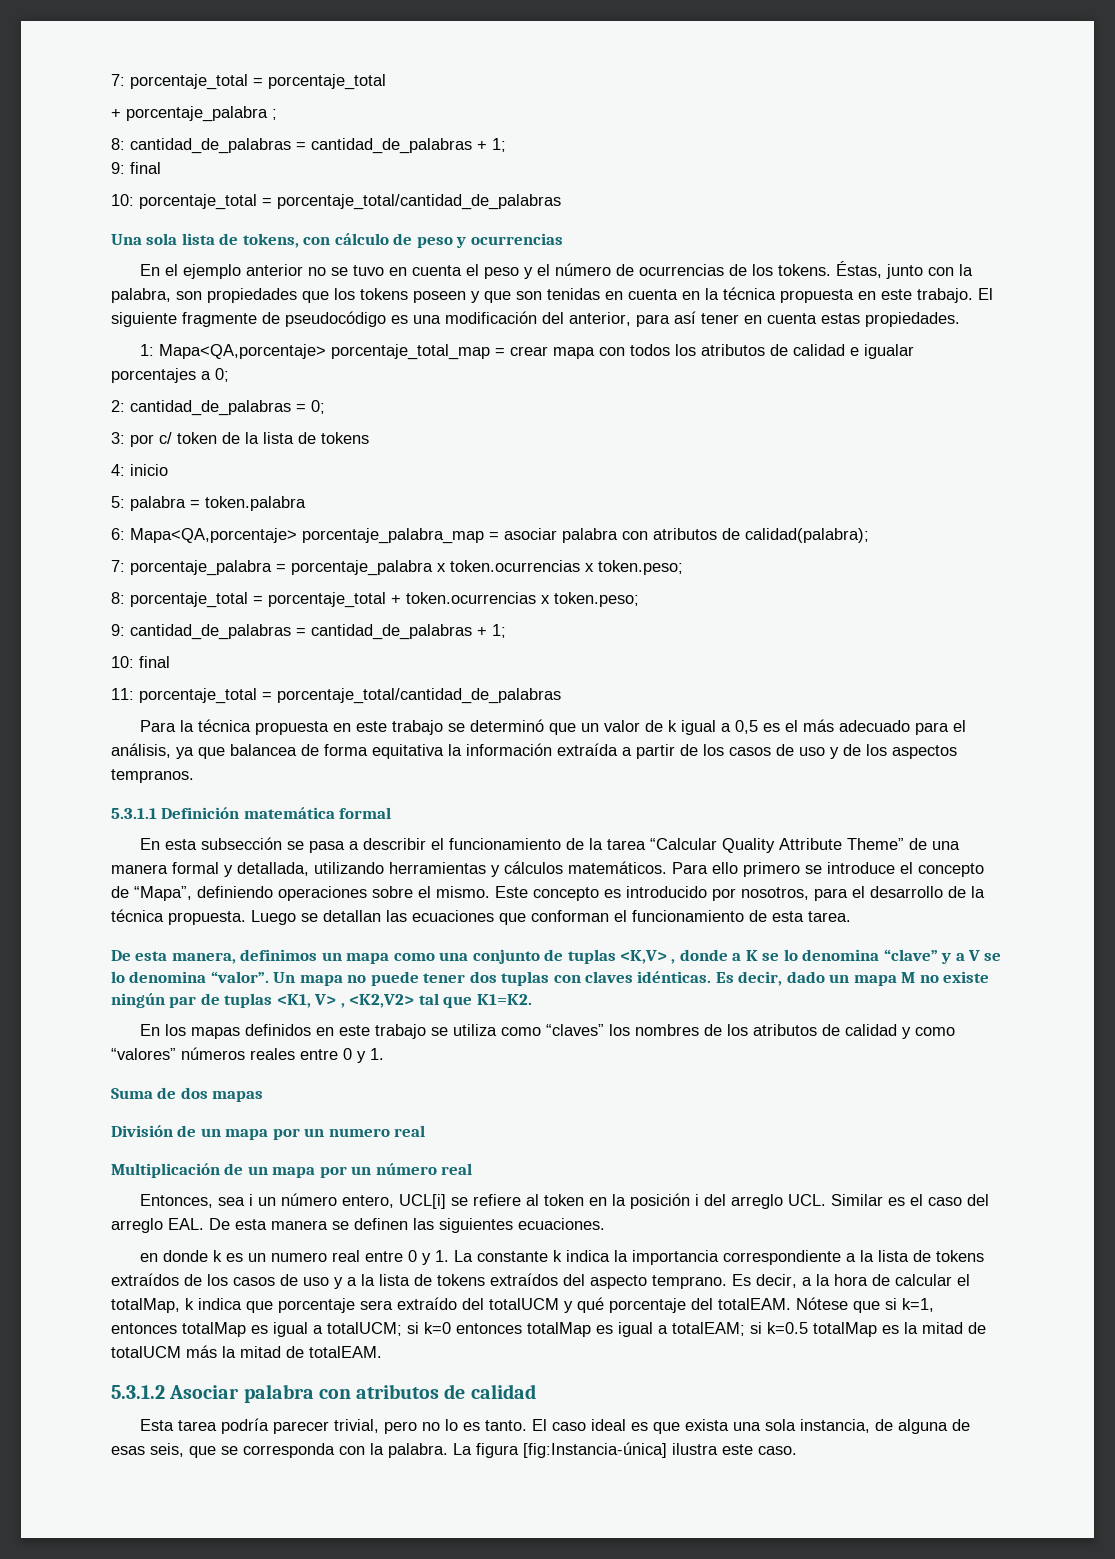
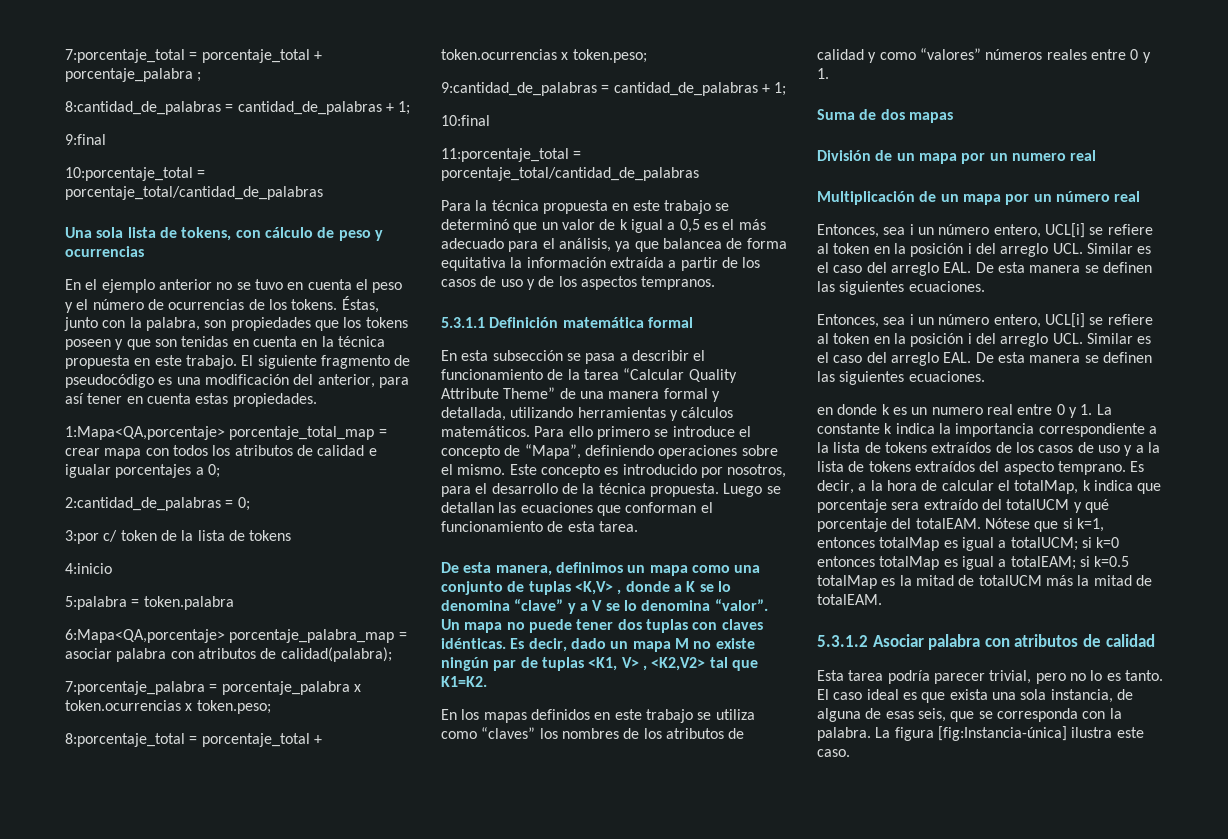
[111,74,386,90] 7: porcentaje_total = porcentaje_total // -> [65,49,310,63] 7:porcentaje_total = porcentaje_total
[111,138,506,154] [111,162,161,174] [111,194,257,210] 8: cantidad_de_palabras = cantidad_de_palabras + 1; // 9: final // 10: porcentaje_total -> [65,101,411,115] [65,134,106,145] [65,167,193,181] 8:cantidad_de_palabras = cantidad_de_palabras + 1; // 9:final // 10:porcentaje_total
[182,312,257,327] fragmente -> [320,355,390,369] fragmento
[140,344,327,359] 1: Mapa<QA,porcentaje> -> [65,426,225,440] 1:Mapa<QA,porcentaje>
[111,400,291,416] 2: cantidad_de_palabras -> [65,497,221,511] 2:cantidad_de_palabras
[111,432,154,447] 3: por -> [65,530,99,544] 3:por
[111,464,168,476] [111,496,186,511] 4: inicio // 5: palabra -> [65,563,112,574] [65,596,127,610] 4:inicio // 5:palabra
[111,528,297,543] 6: Mapa<QA,porcentaje> -> [65,629,225,643] 6:Mapa<QA,porcentaje>
[111,560,272,576] 7: porcentaje_palabra -> [65,681,205,695] 7:porcentaje_palabra
[111,592,248,608] 8: porcentaje_total -> [65,733,185,747] 8:porcentaje_total
[111,624,506,640] [111,656,170,668] [111,688,257,704] 9: cantidad_de_palabras = cantidad_de_palabras + 1; // 10: final // 11: porcentaje_total -> [441,82,787,96] [441,115,490,126] [441,148,569,162] 9:cantidad_de_palabras = cantidad_de_palabras + 1; // 10:final // 11:porcentaje_total
(605, 1224) none -> [817,313,1153,328] [817,333,1152,347] [817,352,1152,366] [817,371,985,385] // Entonces, sea i un número entero, UCL[i] se refiere al token en la posición i del arreglo UCL. Similar es el caso del arreglo EAL. De esta manera se definen las siguientes ecuaciones.

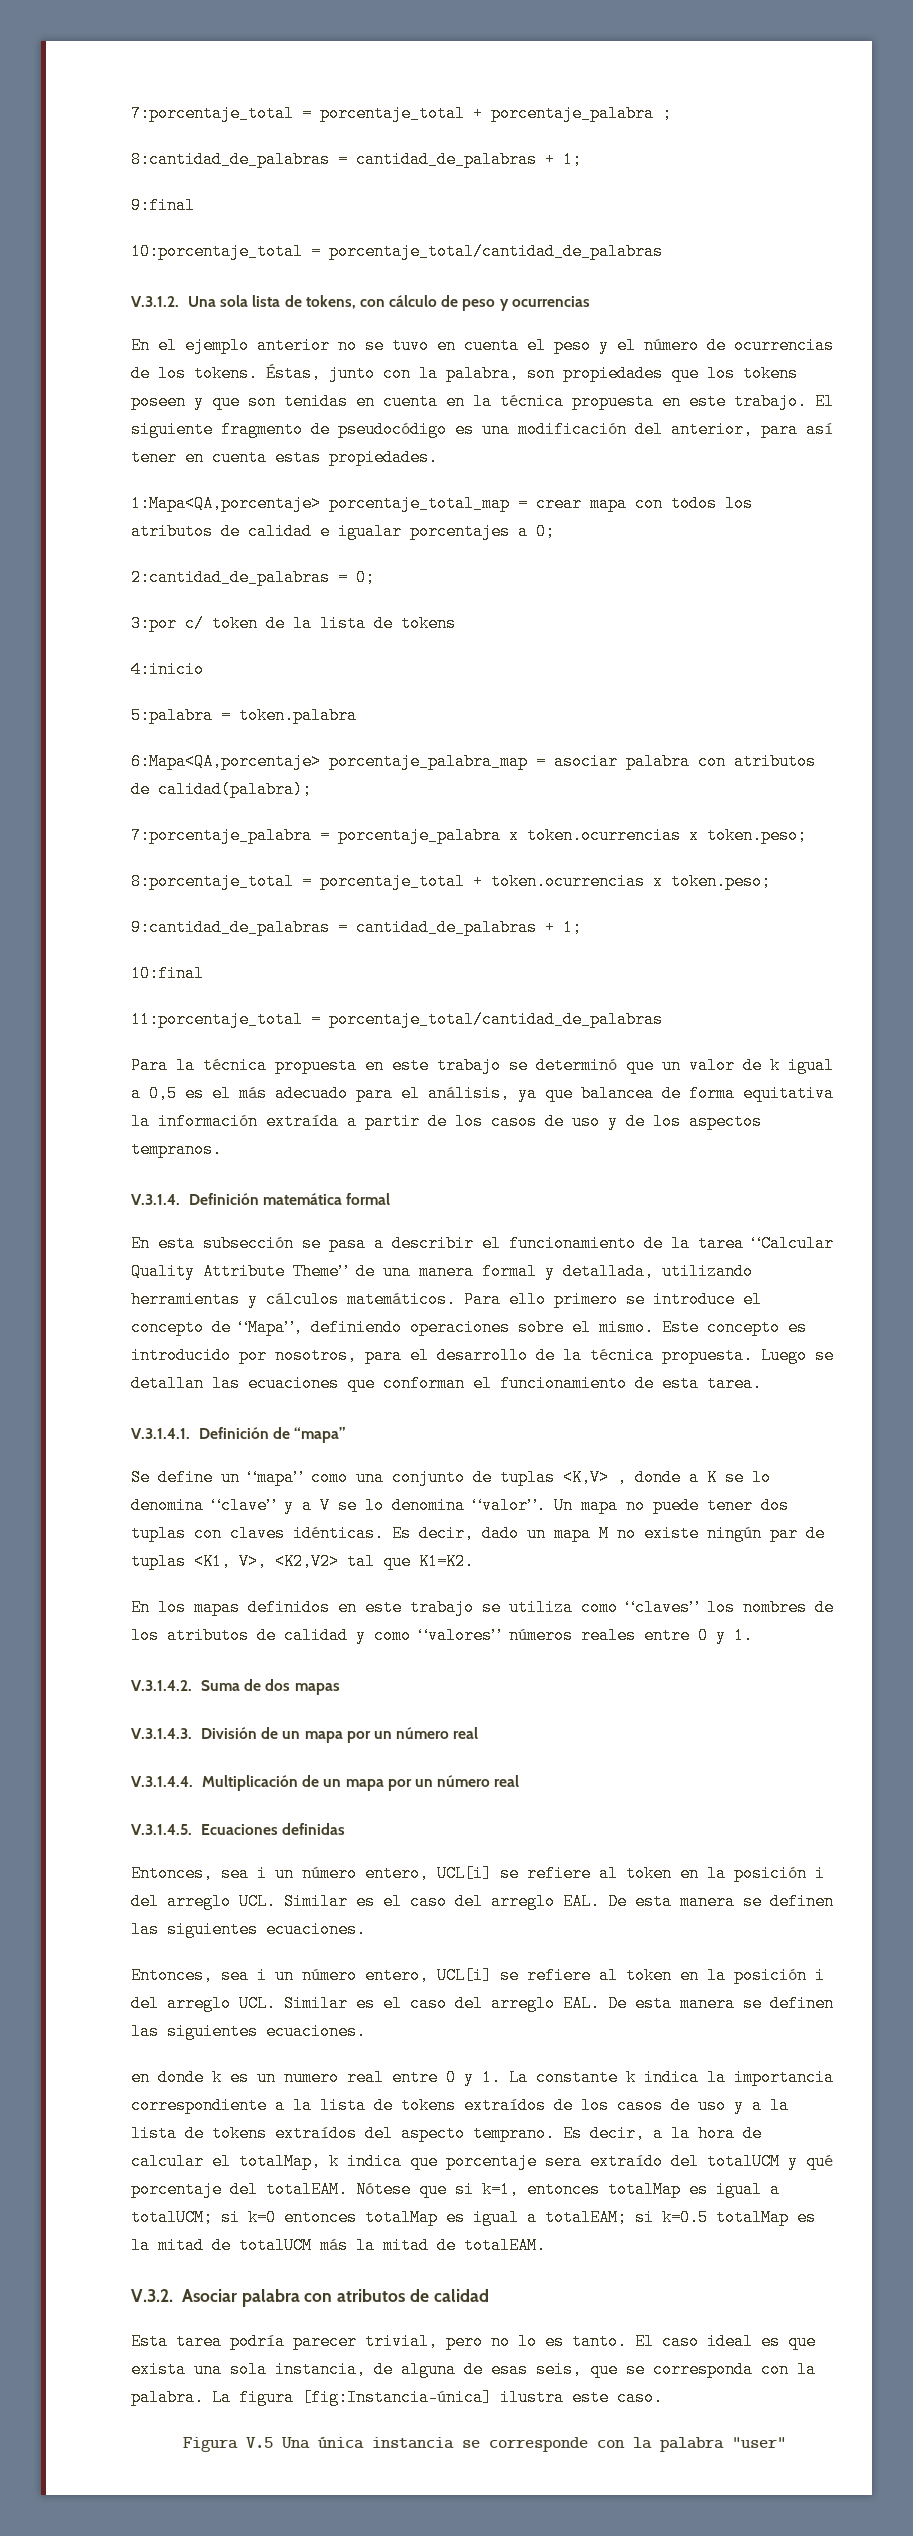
(323, 193) none -> [131,296,179,307] V.3.1.2.
[441,317,485,328] 5.3.1.1 -> [131,1194,180,1205] V.3.1.4.
[441,562,688,576] De esta manera, definimos un mapa -> [131,1427,346,1443] [131,1469,302,1486] V.3.1.4.1. Definición de “mapa” // Se define un “mapa”
[621,657,647,671] V> , -> [239,1553,267,1570] V>,
(829, 73) none -> [131,1680,192,1691] V.3.1.4.2.
(953, 117) none -> [131,1728,192,1739] V.3.1.4.3.
[1011,150,1097,161] numero real // -> [396,1727,479,1739] [131,1776,193,1787] número real // V.3.1.4.4.
(1141, 196) none -> [131,1823,346,1835] // V.3.1.4.5. Ecuaciones definidas
[817,635,868,647] 5.3.1.2 -> [131,2289,173,2302] V.3.2.
(850, 753) none -> [182,2437,786,2452] // Figura V.5 Una única instancia se corresponde con la palabra "user"

